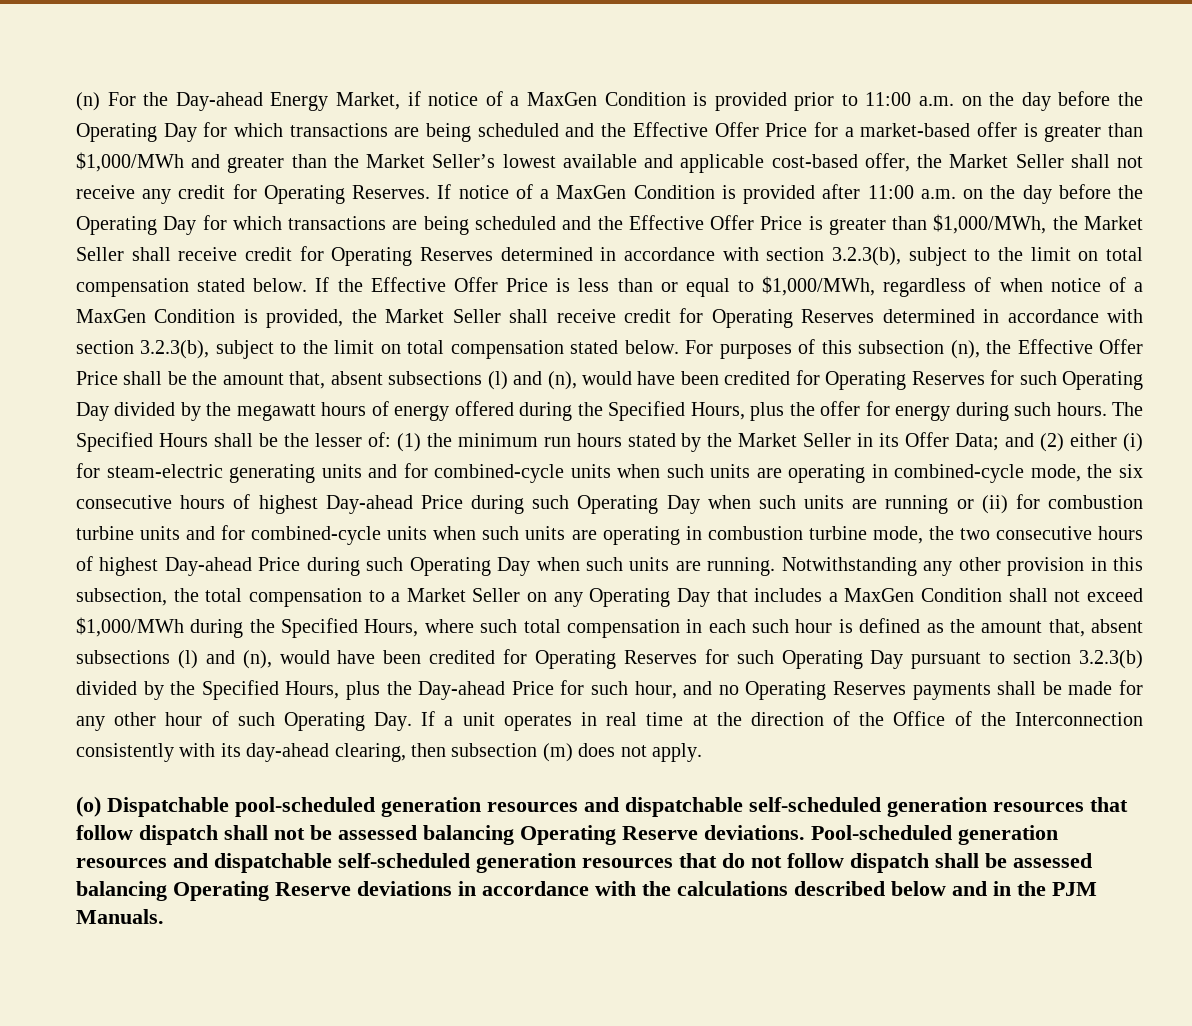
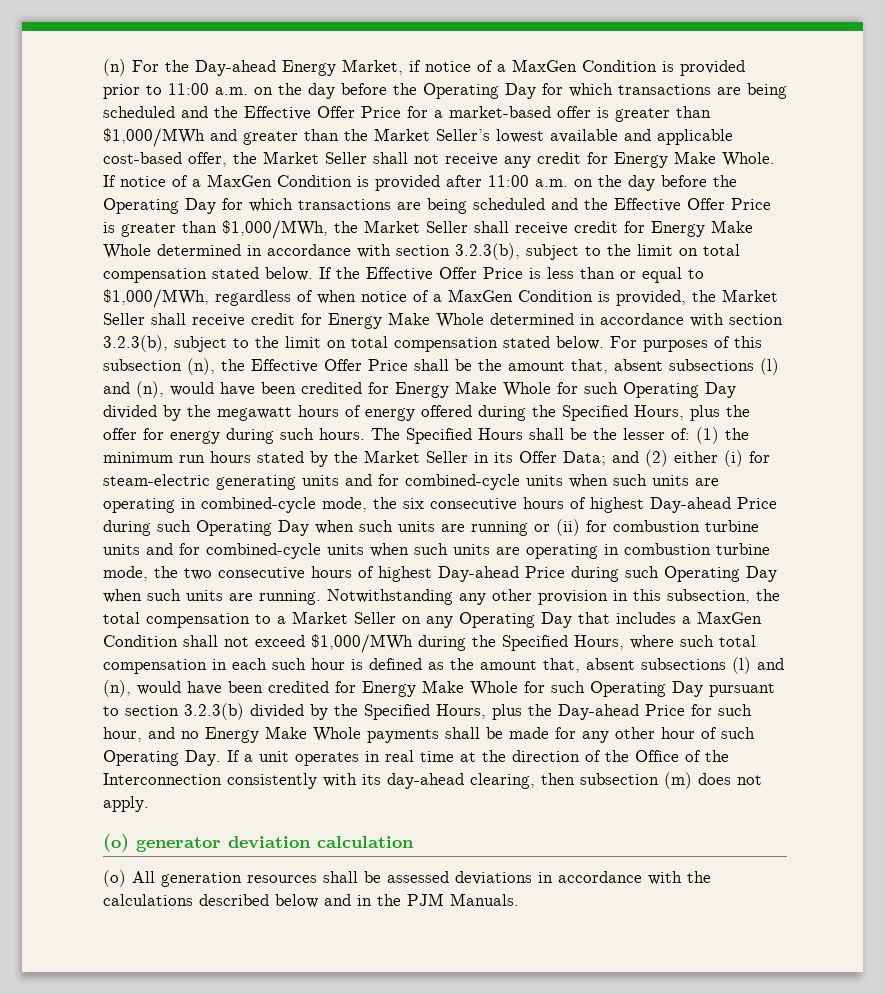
[263,185,431,204] Operating Reserves. -> [614,151,775,168] Energy Make Whole.
[331,247,493,266] Operating Reserves -> [651,220,753,237] [103,244,151,259] Energy Make Whole
[711,309,875,328] Operating Reserves -> [328,312,484,329] Energy Make Whole
[825,371,985,390] Operating Reserves -> [395,381,551,398] Energy Make Whole
[535,650,697,669] Operating Reserves -> [362,680,518,697] Energy Make Whole
[745,681,907,700] Operating Reserves -> [205,726,361,743] Energy Make Whole
[107,797,1128,817] [76,825,1058,845] [76,853,1092,873] [76,881,351,901] Dispatchable pool-scheduled generation resources and dispatchable self-scheduled generation resources that follow dispatch shall not be assessed balancing Operating Reserve deviations. Pool-scheduled generation resources and dispatchable self-scheduled generation resources that do not follow dispatch shall be assessed balancing Operating Reserve -> [136,836,414,852] [103,870,449,887] generator deviation calculation // (o) All generation resources shall be assessed

